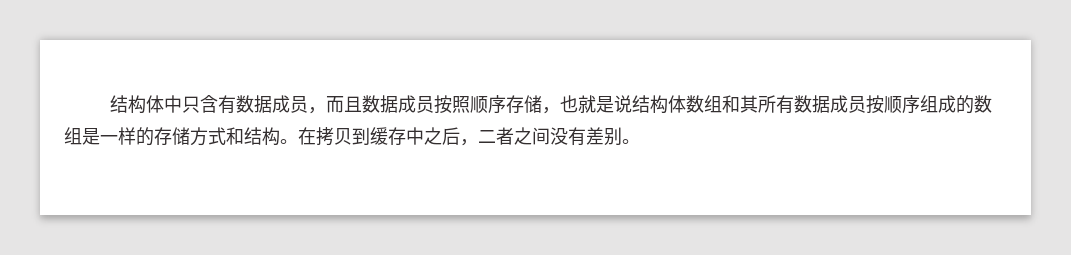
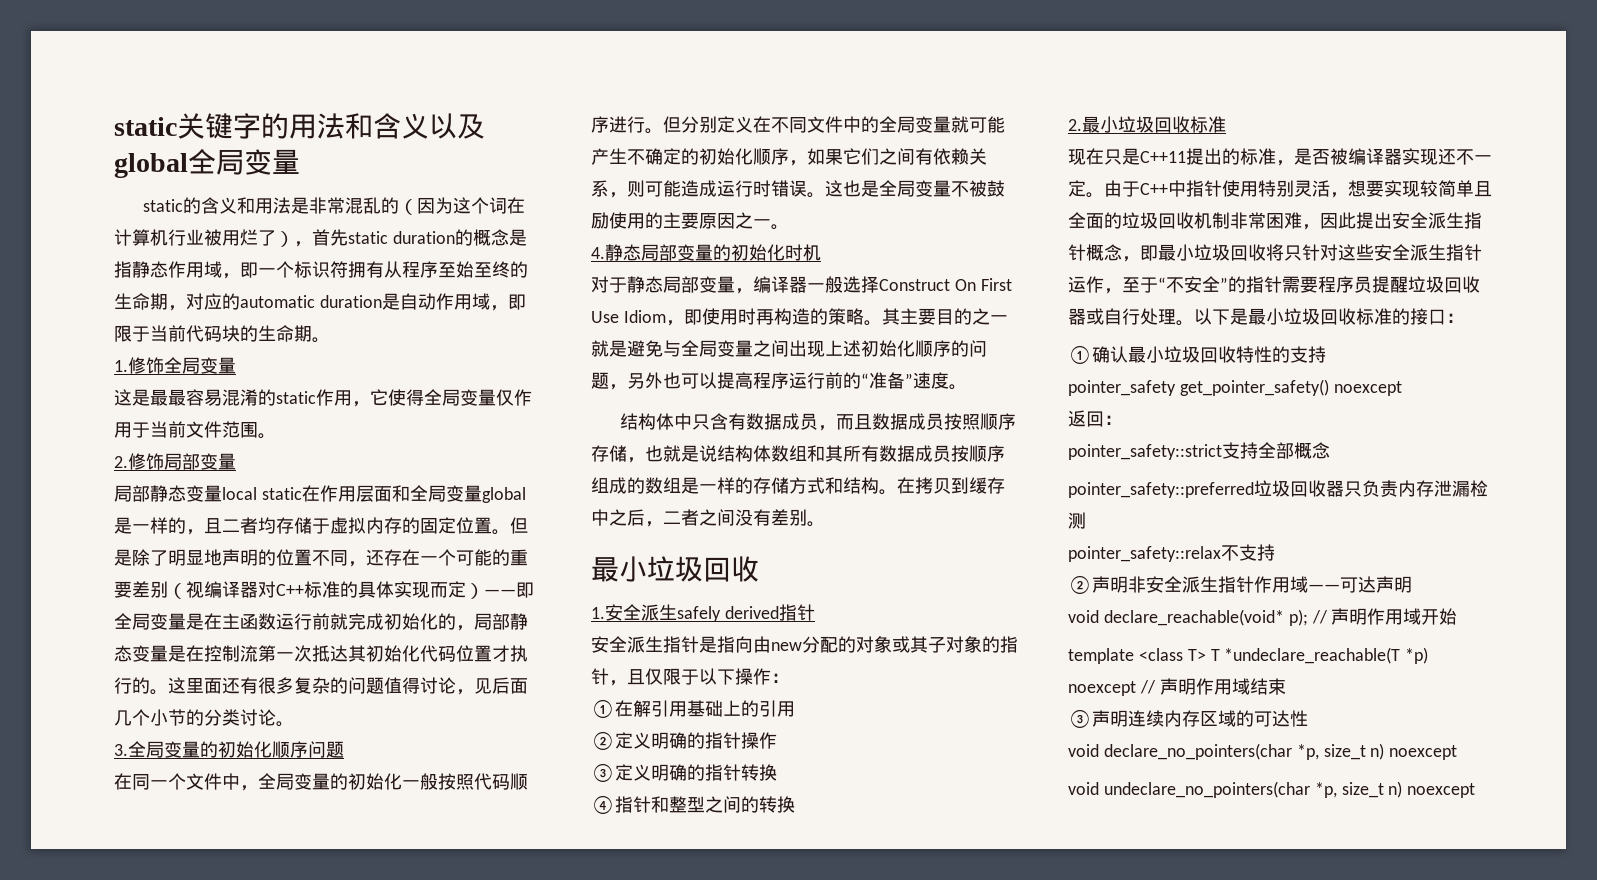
(109, 104) none -> [114,113,485,139] [114,149,300,178] [143,197,526,215] [114,229,527,247] [114,261,528,279] [114,293,526,311] [114,325,330,343] [114,357,236,374] [114,389,532,407] [114,421,276,439] [114,453,236,470] [114,485,526,503] [114,517,528,535] [114,549,528,567] [114,581,534,599] [114,613,528,631] [114,645,528,662] [114,677,528,695] [114,709,294,727] [114,741,344,758] [114,773,528,791] [591,116,1005,134] [591,148,987,166] [591,180,1005,198] [591,212,789,230] [591,244,821,261] [591,276,1012,294] [591,308,1008,326] [591,340,987,357] [591,372,967,390] static关键字的用法和含义以及global全局变量 // static的含义和用法是非常混乱的（因为这个词在计算机行业被用烂了），首先static duration的概念是指静态作用域，即一个标识符拥有从程序至始至终的生命期，对应的automatic duration是自动作用域，即限于当前代码块的生命期。 // 1.修饰全局变量 // 这是最最容易混淆的static作用，它使得全局变量仅作用于当前文件范围。 // 2.修饰局部变量 // 局部静态变量local static在作用层面和全局变量global是一样的，且二者均存储于虚拟内存的固定位置。但是除了明显地声明的位置不同，还存在一个可能的重要差别（视编译器对C++标准的具体实现而定）——即全局变量是在主函数运行前就完成初始化的，局部静态变量是在控制流第一次抵达其初始化代码位置才执行的。这里面还有很多复杂的问题值得讨论，见后面几个小节的分类讨论。 // 3.全局变量的初始化顺序问题 // 在同一个文件中，全局变量的初始化一般按照代码顺序进行。但分别定义在不同文件中的全局变量就可能产生不确定的初始化顺序，如果它们之间有依赖关系，则可能造成运行时错误。这也是全局变量不被鼓励使用的主要原因之一。 // 4.静态局部变量的初始化时机 // 对于静态局部变量，编译器一般选择Construct On First Use Idiom，即使用时再构造的策略。其主要目的之一就是避免与全局变量之间出现上述初始化顺序的问题，另外也可以提高程序运行前的“准备”速度。 //
(640, 141) none -> [591,556,759,582] [591,604,815,622] [591,636,1018,653] [591,668,789,686] [591,699,795,718] [591,731,777,750] [591,763,777,782] [591,795,795,814] [1068,116,1226,133] [1068,148,1492,166] [1068,180,1492,198] [1068,212,1482,230] [1068,244,1482,262] [1068,276,1480,294] [1068,308,1464,326] [1068,345,1326,364] [1068,379,1402,396] [1068,410,1122,427] [1068,442,1330,460] [1068,480,1488,498] [1068,512,1086,529] [1068,544,1275,562] [1068,575,1412,594] [1068,608,1458,626] [1068,647,1429,664] [1068,678,1286,696] [1068,709,1308,728] [1068,743,1458,760] [1068,781,1476,798] // 最小垃圾回收 // 1.安全派生safely derived指针 // 安全派生指针是指向由new分配的对象或其子对象的指针，且仅限于以下操作： // ①在解引用基础上的引用 // ②定义明确的指针操作 // ③定义明确的指针转换 // ④指针和整型之间的转换 // 2.最小垃圾回收标准 // 现在只是C++11提出的标准，是否被编译器实现还不一定。由于C++中指针使用特别灵活，想要实现较简单且全面的垃圾回收机制非常困难，因此提出安全派生指针概念，即最小垃圾回收将只针对这些安全派生指针运作，至于“不安全”的指针需要程序员提醒垃圾回收器或自行处理。以下是最小垃圾回收标准的接口： // ①确认最小垃圾回收特性的支持 // pointer_safety get_pointer_safety() noexcept // 返回： // pointer_safety::strict支持全部概念 // pointer_safety::preferred垃圾回收器只负责内存泄漏检测 // pointer_safety::relax不支持 // ②声明非安全派生指针作用域——可达声明 // void declare_reachable(void* p); // 声明作用域开始 // template <class T> T *undeclare_reachable(T *p) noexcept // 声明作用域结束 // ③声明连续内存区域的可达性 // void declare_no_pointers(char *p, size_t n) noexcept // void undeclare_no_pointers(char *p, size_t n) noexcept

